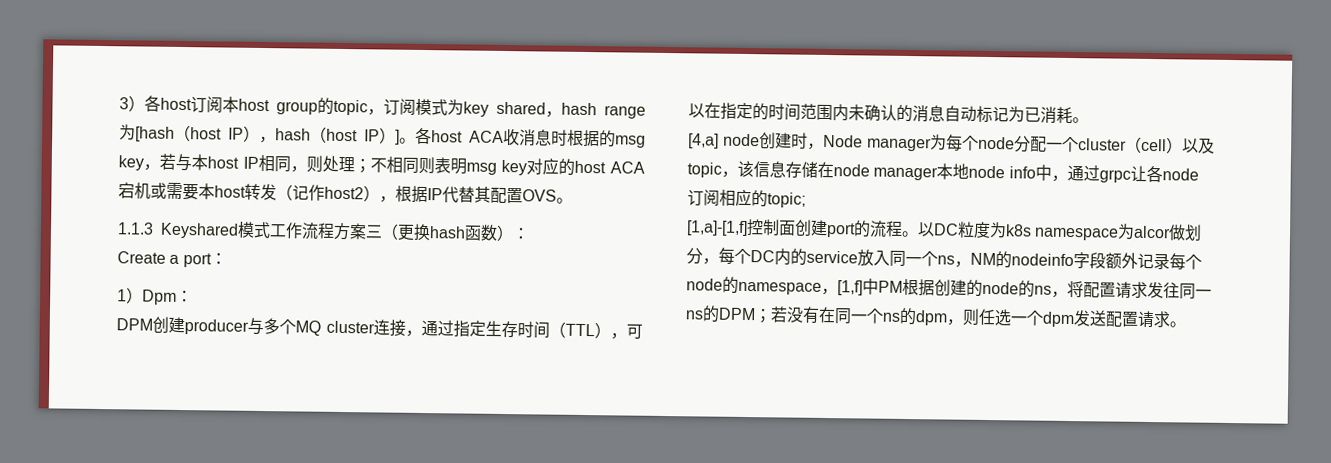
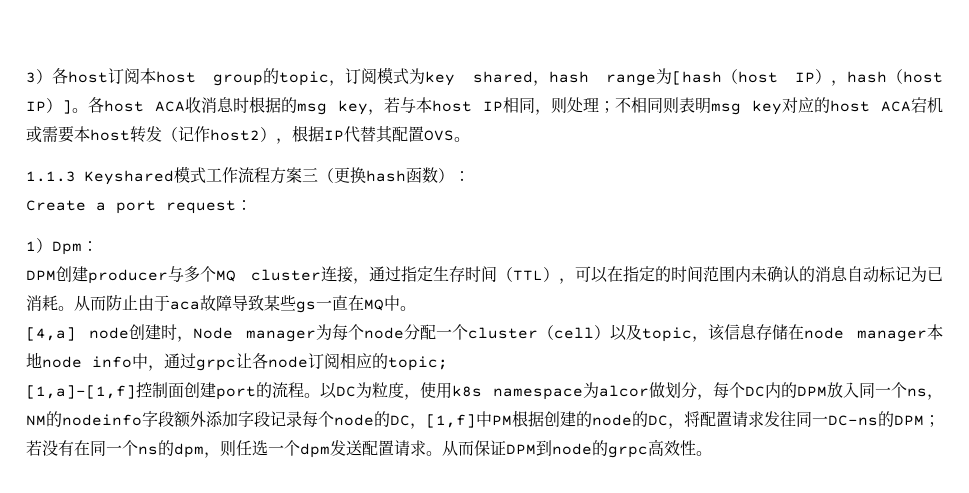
(212, 260) none -> [166,200,236,214] request
(1089, 120) none -> [74,294,416,313] 从而防止由于aca故障导致某些gs一直在MQ中。
[957,221,1007,239] 粒度为 -> [356,382,452,400] 为粒度，使用
[806,250,858,264] service -> [797,386,827,397] DPM
(1138, 260) none -> [206,411,270,427] 添加字段
[738,281,822,295] namespace -> [390,415,410,426] DC
[1034,285,1052,295] ns -> [648,415,668,426] DC
[685,310,704,320] ns -> [828,415,878,426] DC-ns
(1186, 324) none -> [442,439,712,458] 从而保证DPM到node的grpc高效性。

